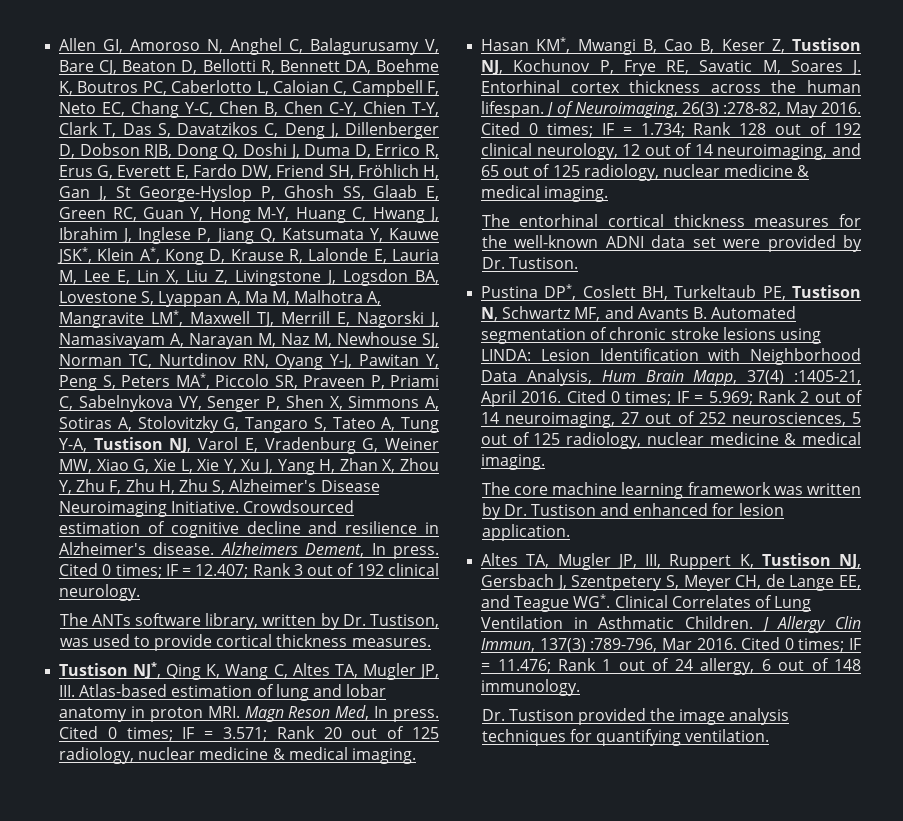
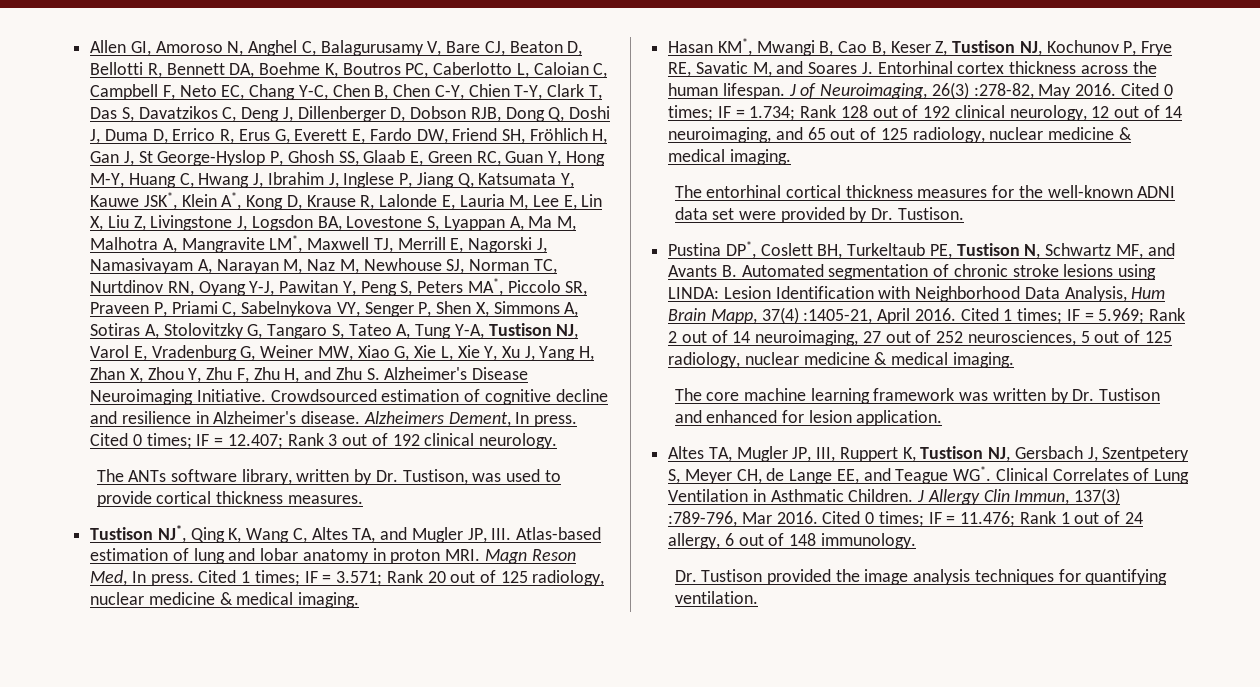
[178,479,226,494] Zhu S, -> [304,367,380,380] and Zhu S.
(358, 671) none -> [380,527,408,540] and
[107,727,117,739] 0 -> [241,571,251,583] 1
(781, 67) none -> [776,61,804,74] and
[611,391,621,403] 0 -> [1003,309,1013,321] 1

